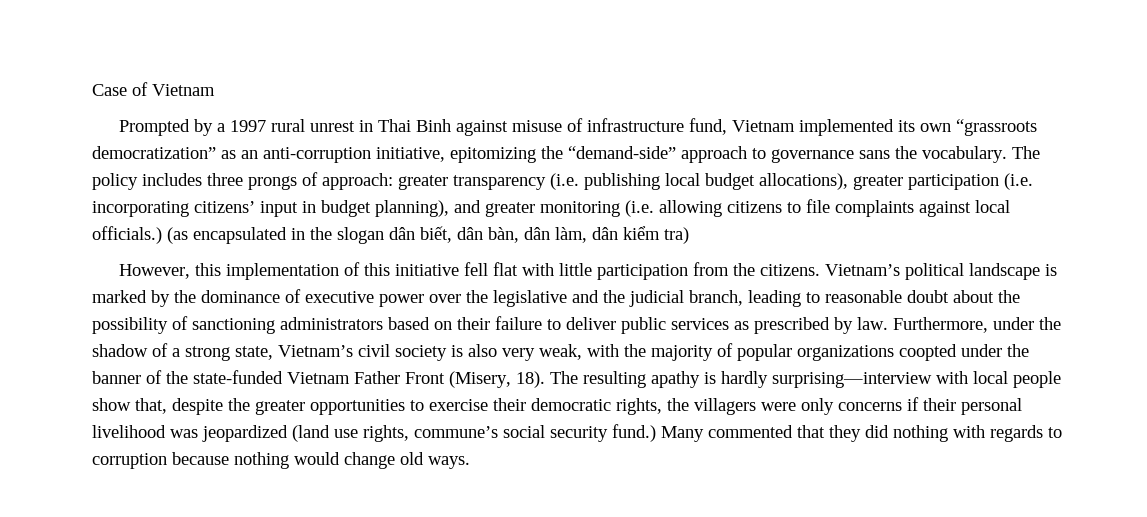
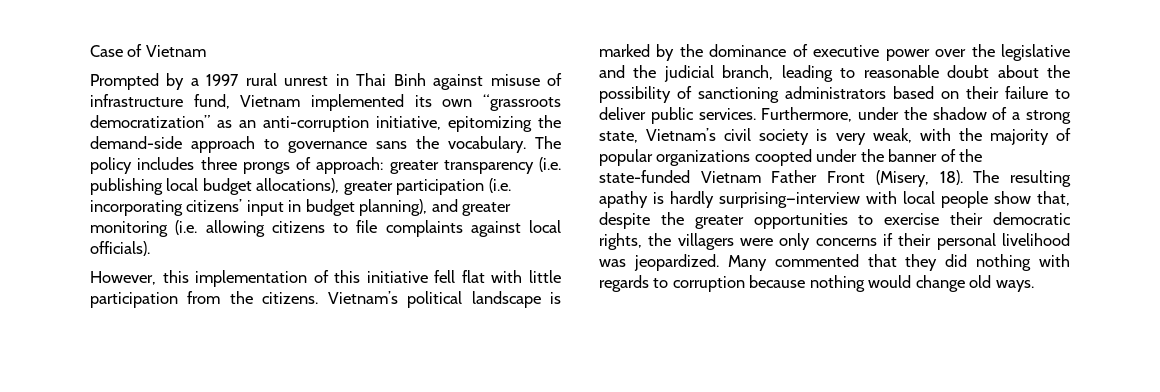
[568,146,676,159] “demand-side” -> [90,136,182,149] demand-side
[92,226,689,244] officials.) (as encapsulated in the slogan dân biết, dân bàn, dân làm, dân kiểm tra) -> [90,241,150,256] officials).
[671,317,888,334] services as prescribed by law. -> [698,108,756,120] services.
[468,344,497,357] also -> (828, 135) none
[202,424,656,442] jeopardized (land use rights, commune’s social security fund.) -> [633,254,719,271] jeopardized.

